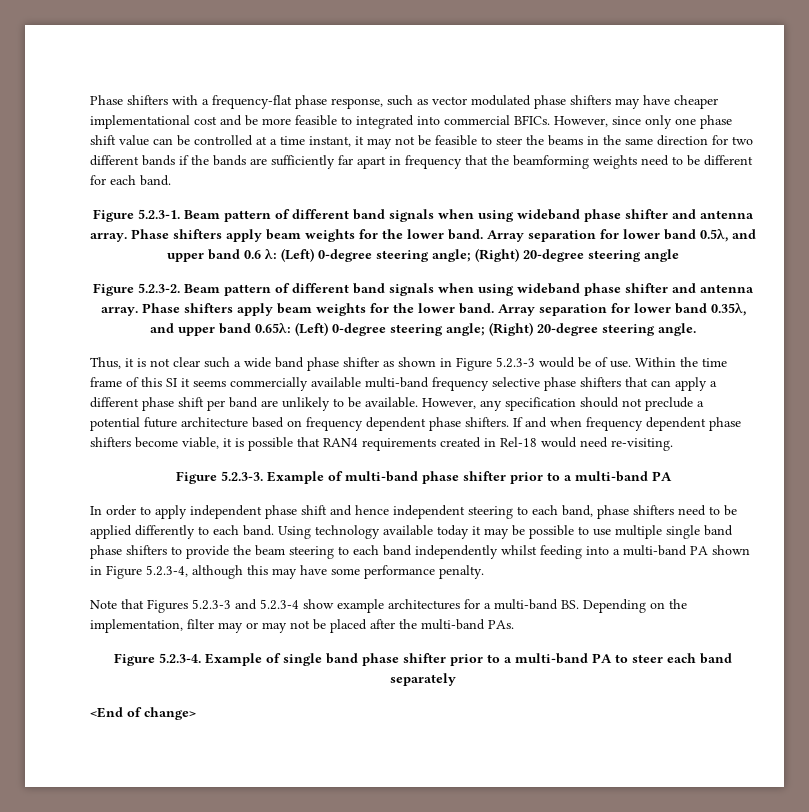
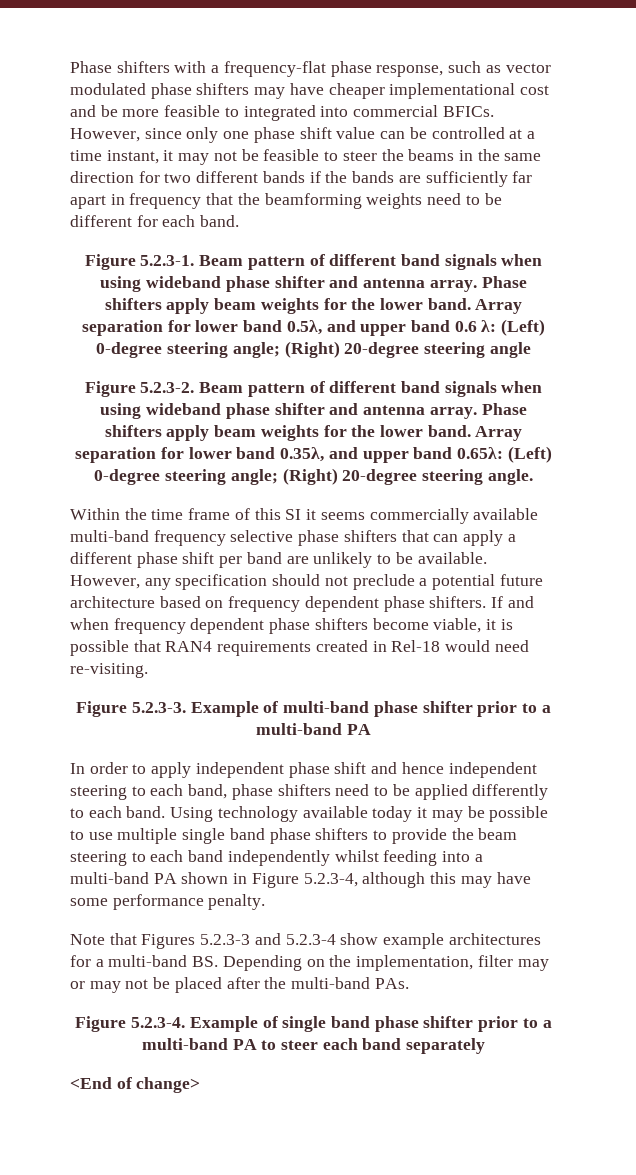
[90,357,631,371] Thus, it is not clear such a wide band phase shifter as shown in Figure 5.2.3-3 would be of use. -> (533, 477) none

